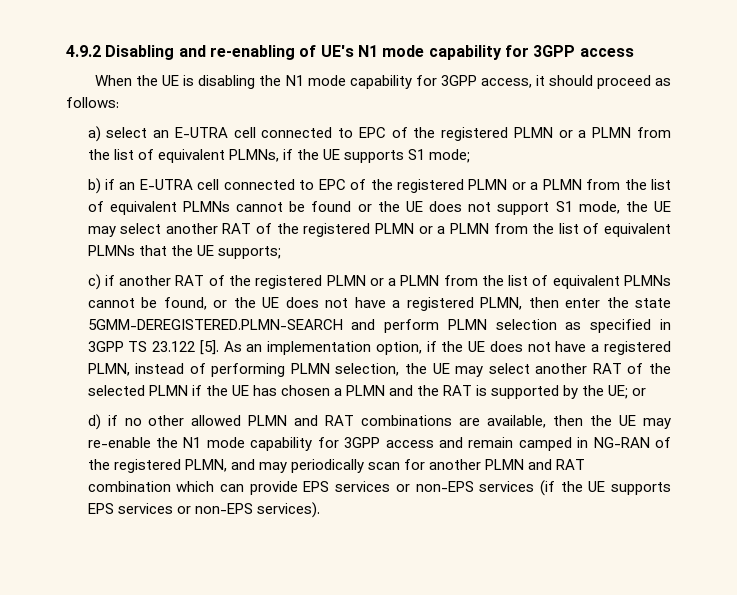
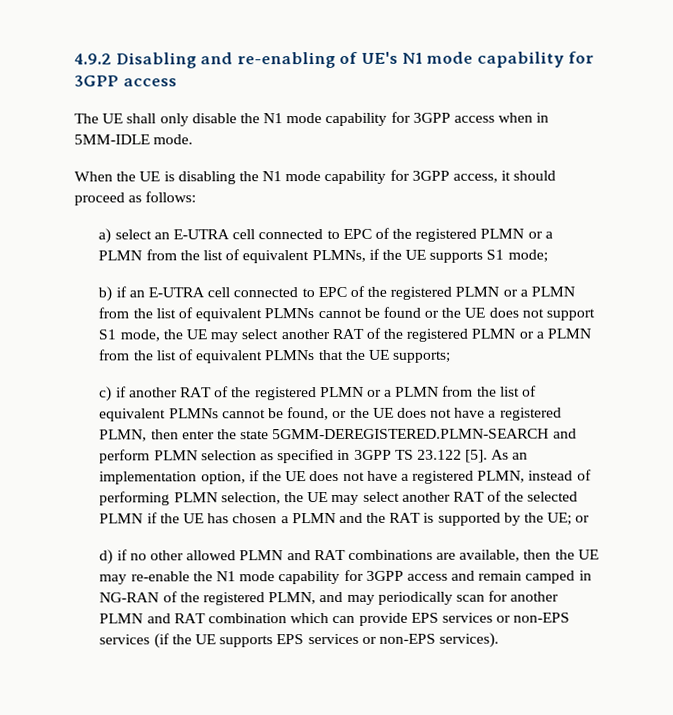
(634, 52) none -> [74,111,550,127] [74,134,194,145] // The UE shall only disable the N1 mode capability for 3GPP access when in 5MM-IDLE mode.

